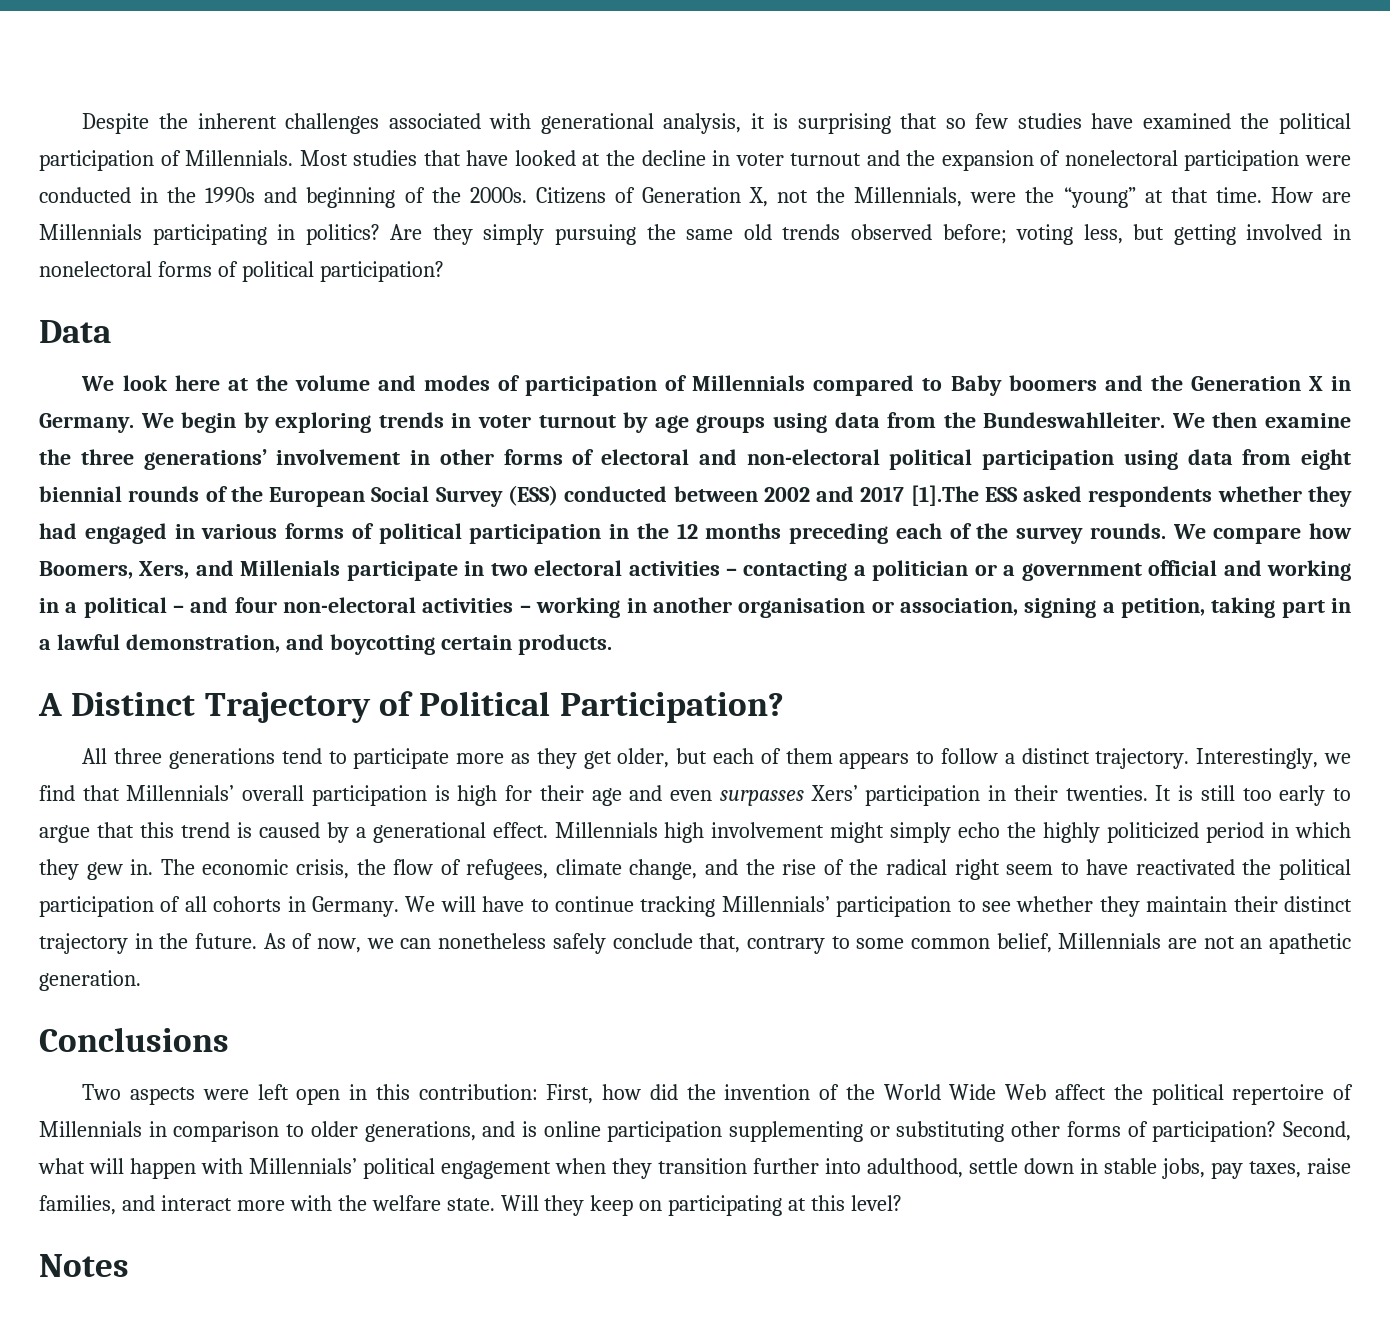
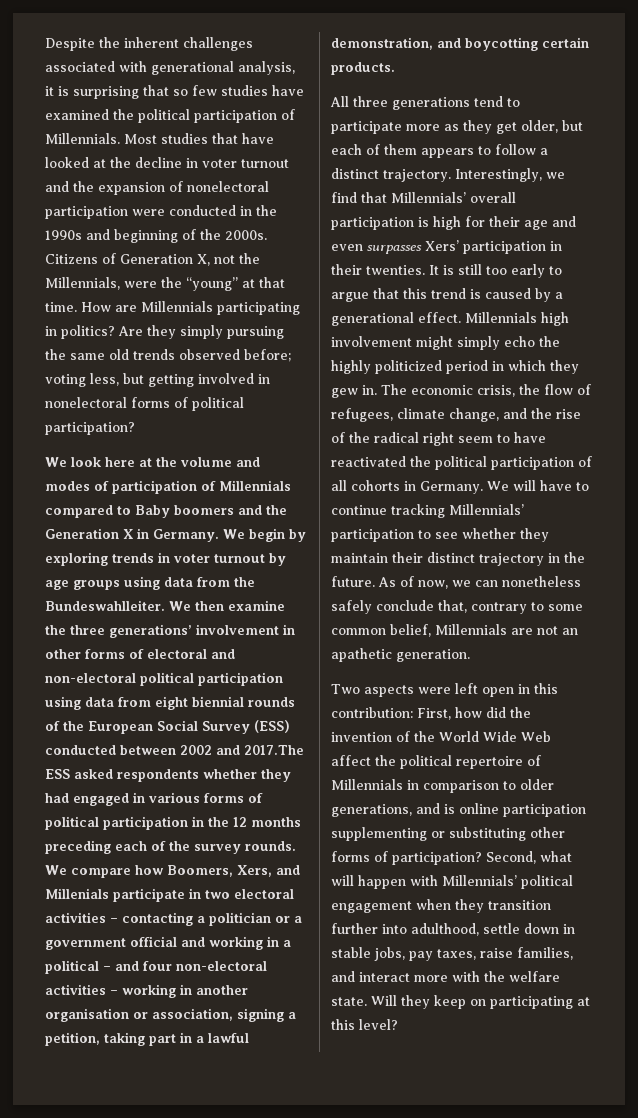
[39,320,111,343] // Data -> (135, 428) none
[860,485,979,506] 2017 [1].The -> [244,745,304,755] 2017.The
[38,691,784,723] // A Distinct Trajectory of Political Participation? -> (395, 68) none
[39,1027,229,1052] // Conclusions -> (470, 655) none
[39,1254,129,1277] // Notes -> (398, 1024) none

